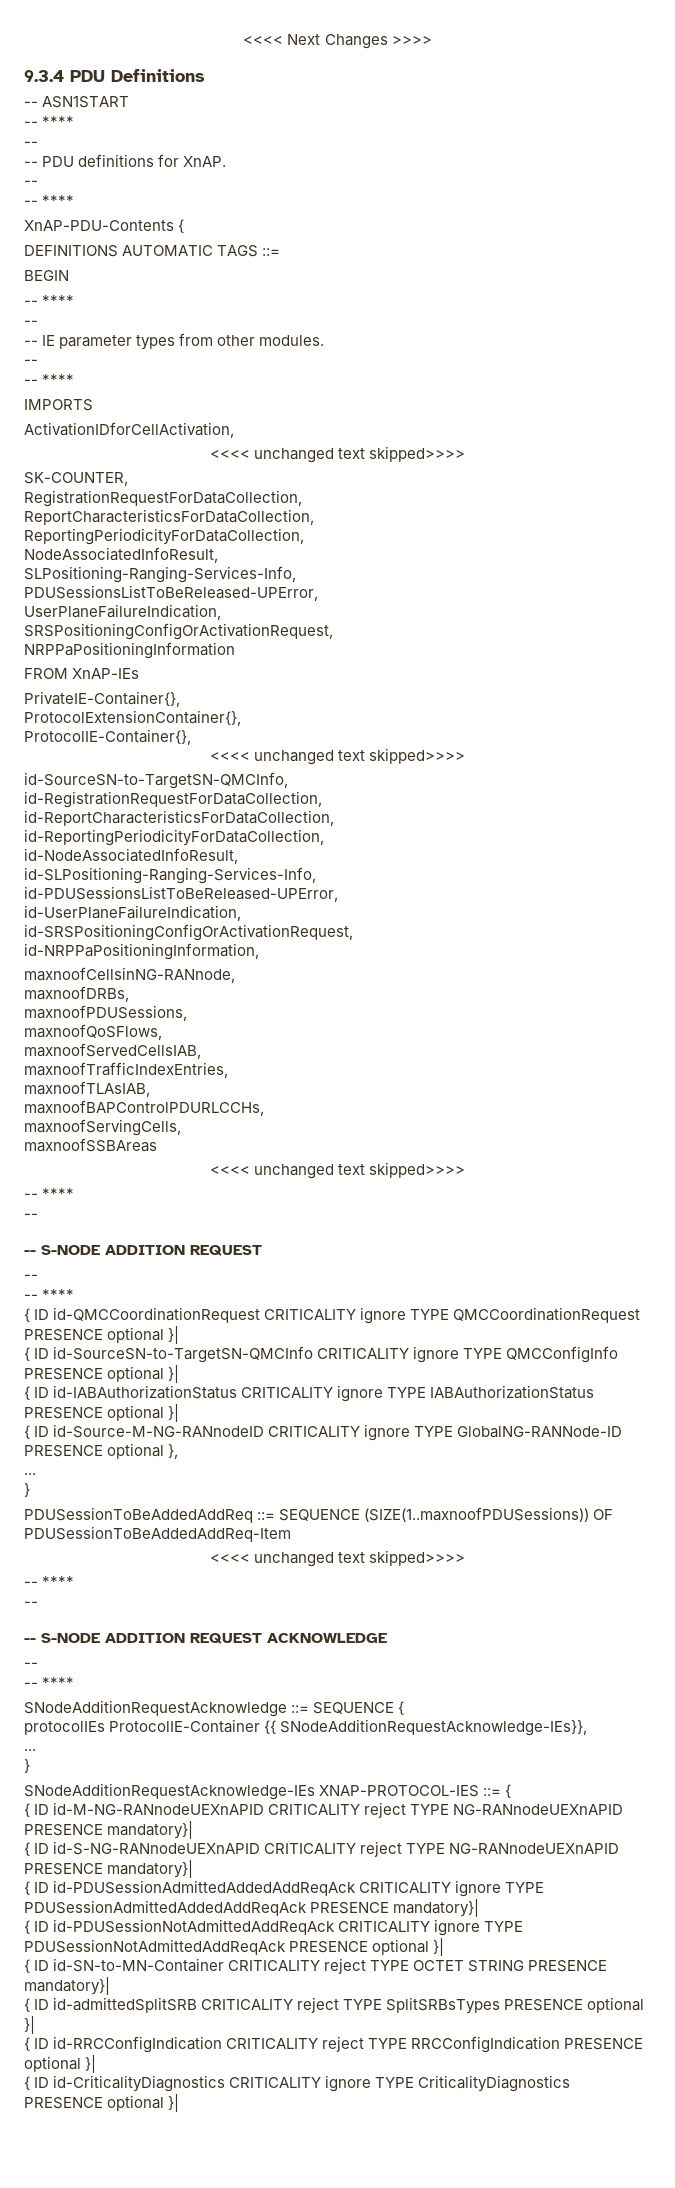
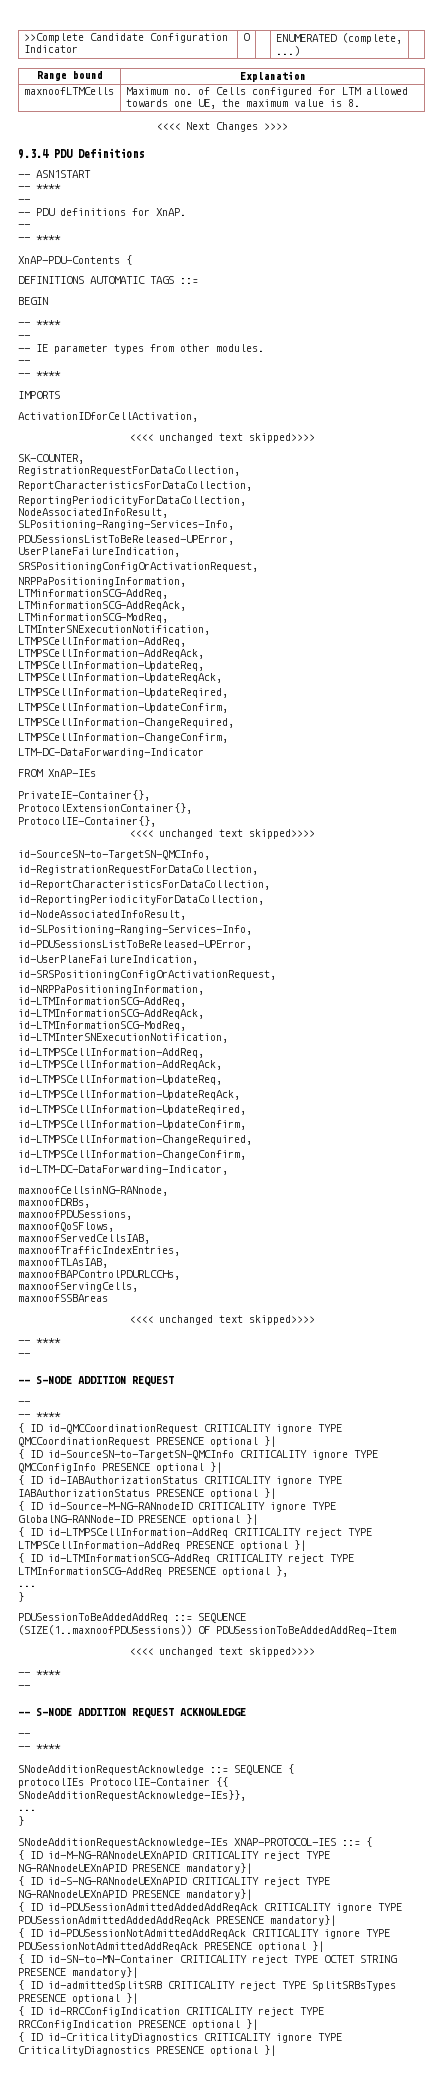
(243, 40) none -> [23,33,228,43] [23,45,78,53] [242,33,250,41] [275,33,402,44] [275,46,300,56] [36,71,103,81] [239,71,306,82] [23,87,114,95] [125,87,408,97] [125,99,360,109] >>Complete Candidate Configuration Indicator | O | | ENUMERATED (complete, ...) | // Range bound | Explanation // maxnoofLTMCells | Maximum no. of Cells configured for LTM allowed towards one UE, the maximum value is 8. //
[24,642,235,659] NRPPaPositioningInformation -> [18,577,186,587] [18,589,168,599] [18,601,186,611] [18,613,168,623] [18,625,210,635] [18,637,186,647] [18,649,204,659] [18,661,204,671] [18,673,222,683] [18,688,228,698] [18,703,228,713] [18,718,234,728] [18,733,228,743] [18,748,204,758] NRPPaPositioningInformation, // LTMinformationSCG-AddReq, // LTMinformationSCG-AddReqAck, // LTMinformationSCG-ModReq, // LTMInterSNExecutionNotification, // LTMPSCellInformation-AddReq, // LTMPSCellInformation-AddReqAck, // LTMPSCellInformation-UpdateReq, // LTMPSCellInformation-UpdateReqAck, // LTMPSCellInformation-UpdateReqired, // LTMPSCellInformation-UpdateConfirm, // LTMPSCellInformation-ChangeRequired, // LTMPSCellInformation-ChangeConfirm, // LTM-DC-DataForwarding-Indicator
(259, 951) none -> [18,997,186,1007] [18,1009,204,1019] [18,1021,186,1031] [18,1033,228,1043] [18,1048,204,1058] [18,1060,222,1070] [18,1075,222,1085] [18,1090,240,1100] [18,1105,246,1115] [18,1120,246,1130] [18,1135,252,1145] [18,1150,246,1160] [18,1165,228,1175] // id-LTMInformationSCG-AddReq, // id-LTMInformationSCG-AddReqAck, // id-LTMInformationSCG-ModReq, // id-LTMInterSNExecutionNotification, // id-LTMPSCellInformation-AddReq, // id-LTMPSCellInformation-AddReqAck, // id-LTMPSCellInformation-UpdateReq, // id-LTMPSCellInformation-UpdateReqAck, // id-LTMPSCellInformation-UpdateReqired, // id-LTMPSCellInformation-UpdateConfirm, // id-LTMPSCellInformation-ChangeRequired, // id-LTMPSCellInformation-ChangeConfirm, // id-LTM-DC-DataForwarding-Indicator,
(165, 1451) none -> [246,1514,258,1525] [18,1527,372,1538] [18,1540,306,1551] [18,1553,354,1564] [18,1567,270,1577] }| // { ID id-LTMPSCellInformation-AddReq CRITICALITY reject TYPE LTMPSCellInformation-AddReq PRESENCE optional }| // { ID id-LTMInformationSCG-AddReq CRITICALITY reject TYPE LTMInformationSCG-AddReq PRESENCE optional

